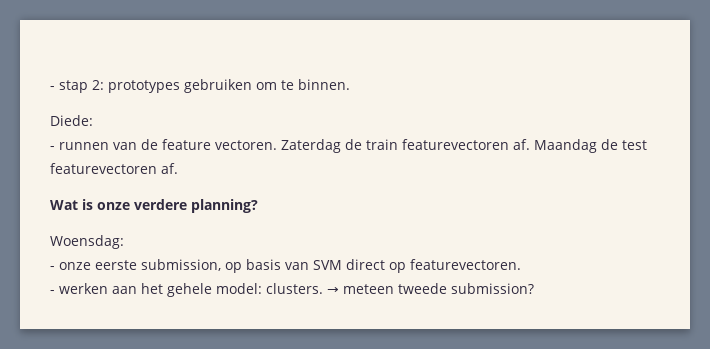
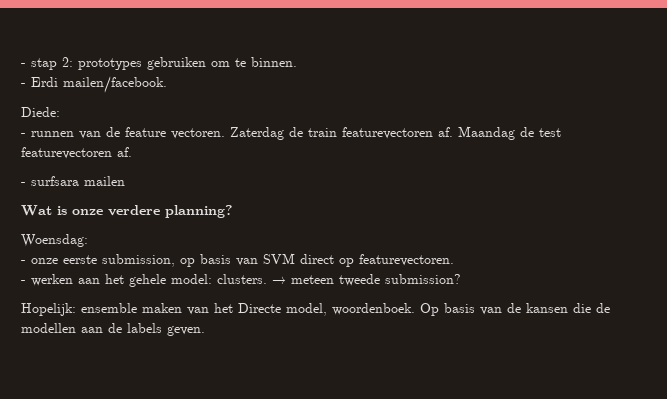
(350, 84) none -> [21,76,167,93] // - Erdi mailen/facebook.
(178, 168) none -> [21,176,125,186] // - surfsara mailen
(534, 288) none -> [21,303,610,316] [21,323,205,336] // Hopelijk: ensemble maken van het Directe model, woordenboek. Op basis van de kansen die de modellen aan de labels geven.

